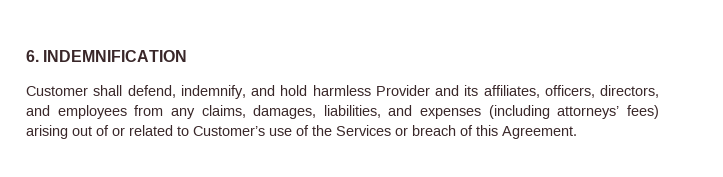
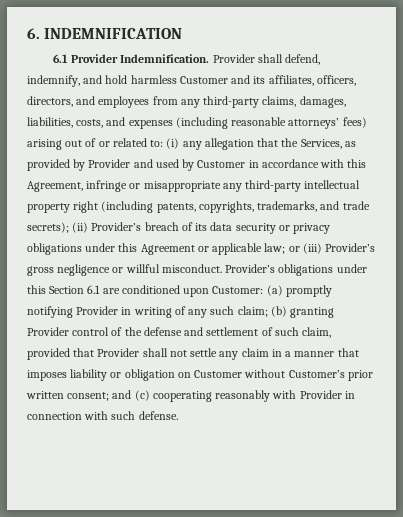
[26,86,88,96] Customer -> [52,54,255,63] 6.1 Provider Indemnification. Provider
[375,85,430,96] Provider -> [179,76,228,84] Customer
(195, 113) none -> [203,96,260,108] third-party
(381, 111) none -> [76,119,104,128] costs,
(550, 112) none -> [231,117,287,126] reasonable
[177,125,577,139] to Customer’s use of the Services or breach of this Agreement. -> [150,138,356,150] [27,159,367,171] [27,180,361,192] [27,201,370,213] [27,222,331,234] [27,243,376,255] [27,264,367,276] [27,285,332,297] [27,306,335,318] [27,327,332,338] [27,348,359,360] [27,369,373,381] [26,390,355,402] [27,411,178,420] to: (i) any allegation that the Services, as provided by Provider and used by Customer in accordance with this Agreement, infringe or misappropriate any third-party intellectual property right (including patents, copyrights, trademarks, and trade secrets); (ii) Provider’s breach of its data security or privacy obligations under this Agreement or applicable law; or (iii) Provider’s gross negligence or willful misconduct. Provider’s obligations under this Section 6.1 are conditioned upon Customer: (a) promptly notifying Provider in writing of any such claim; (b) granting Provider control of the defense and settlement of such claim, provided that Provider shall not settle any claim in a manner that imposes liability or obligation on Customer without Customer’s prior written consent; and (c) cooperating reasonably with Provider in connection with such defense.

